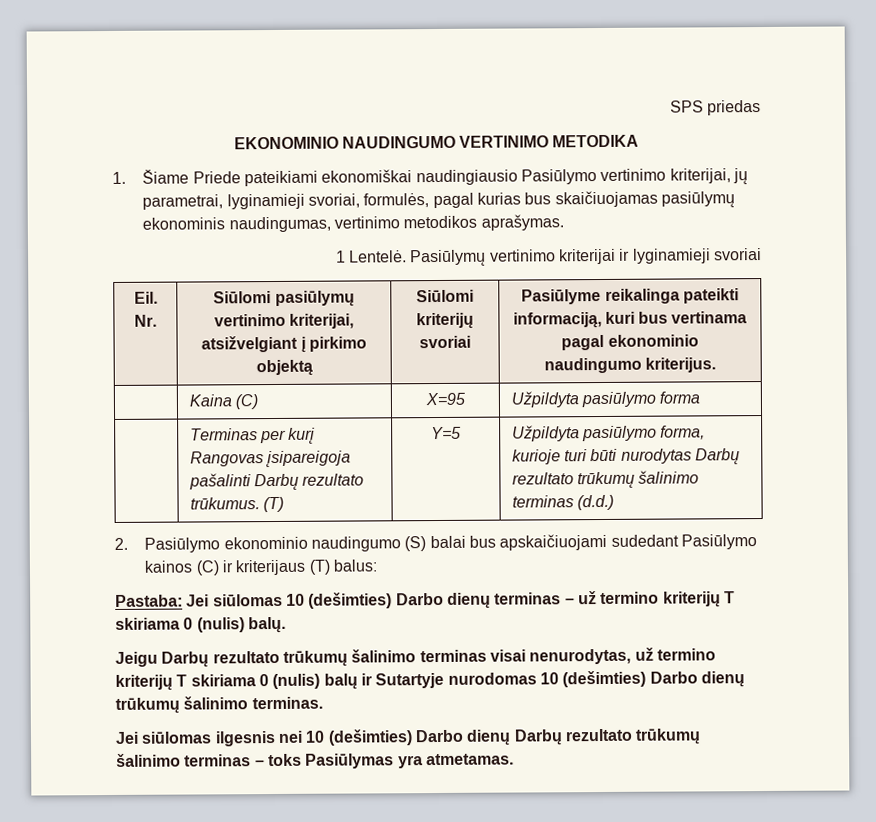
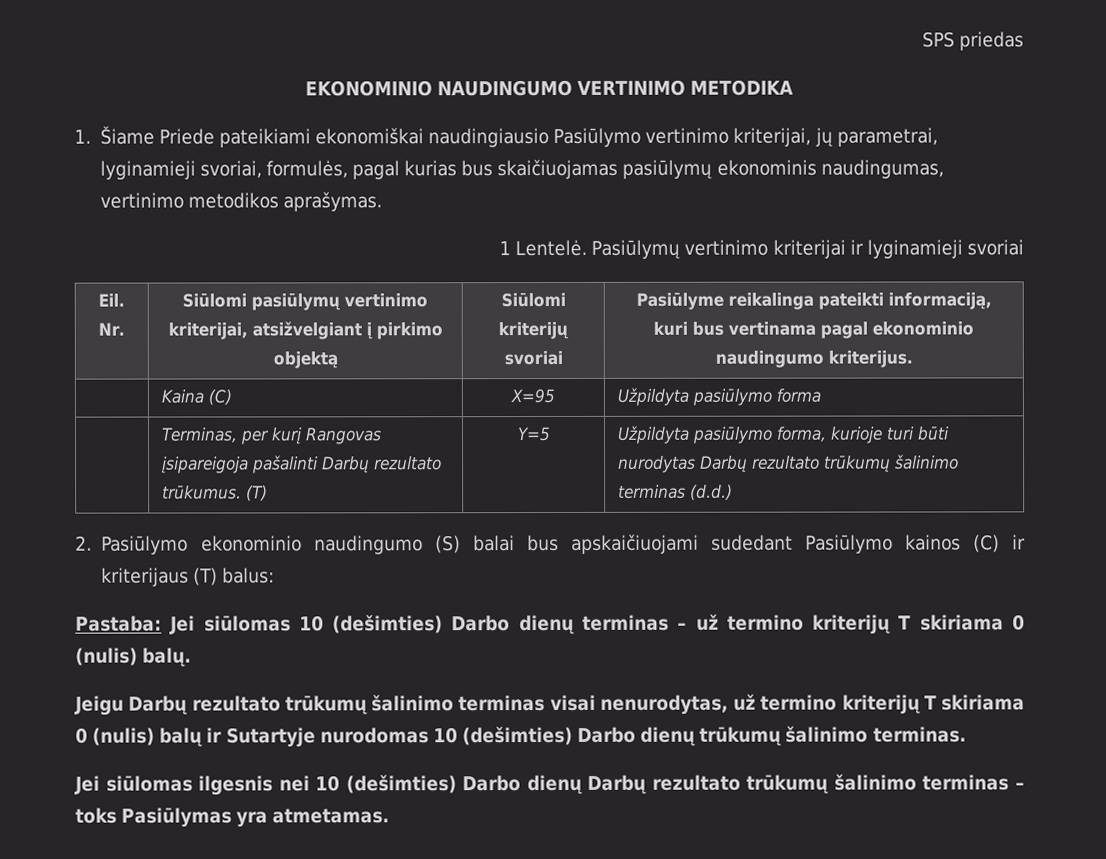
[189,428,258,441] Terminas -> [160,427,238,443] Terminas,

